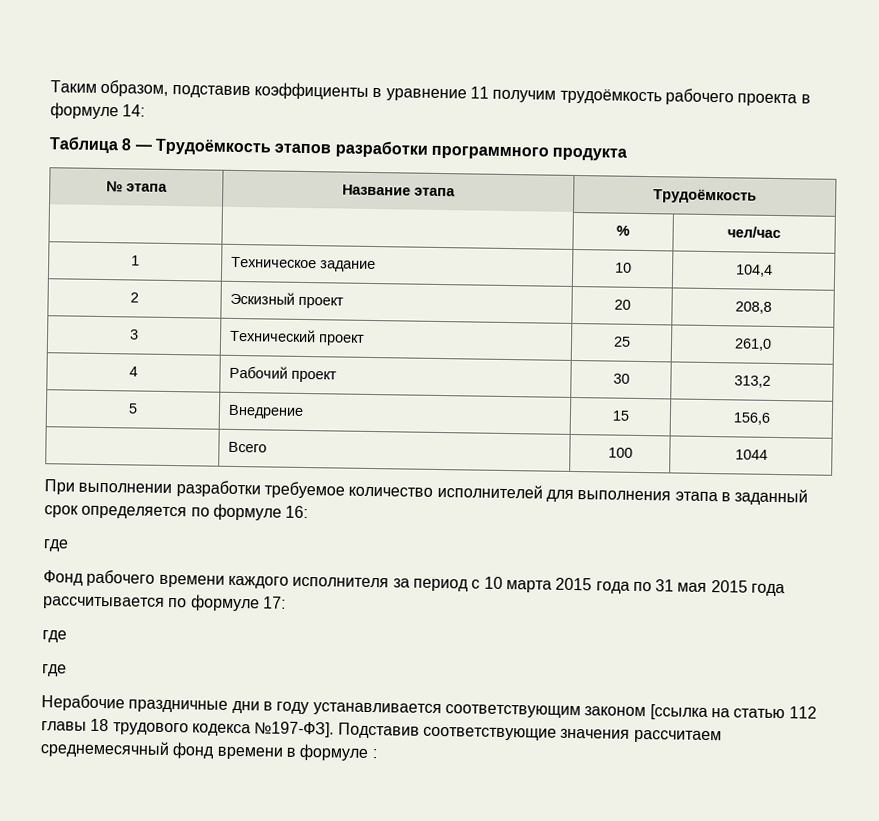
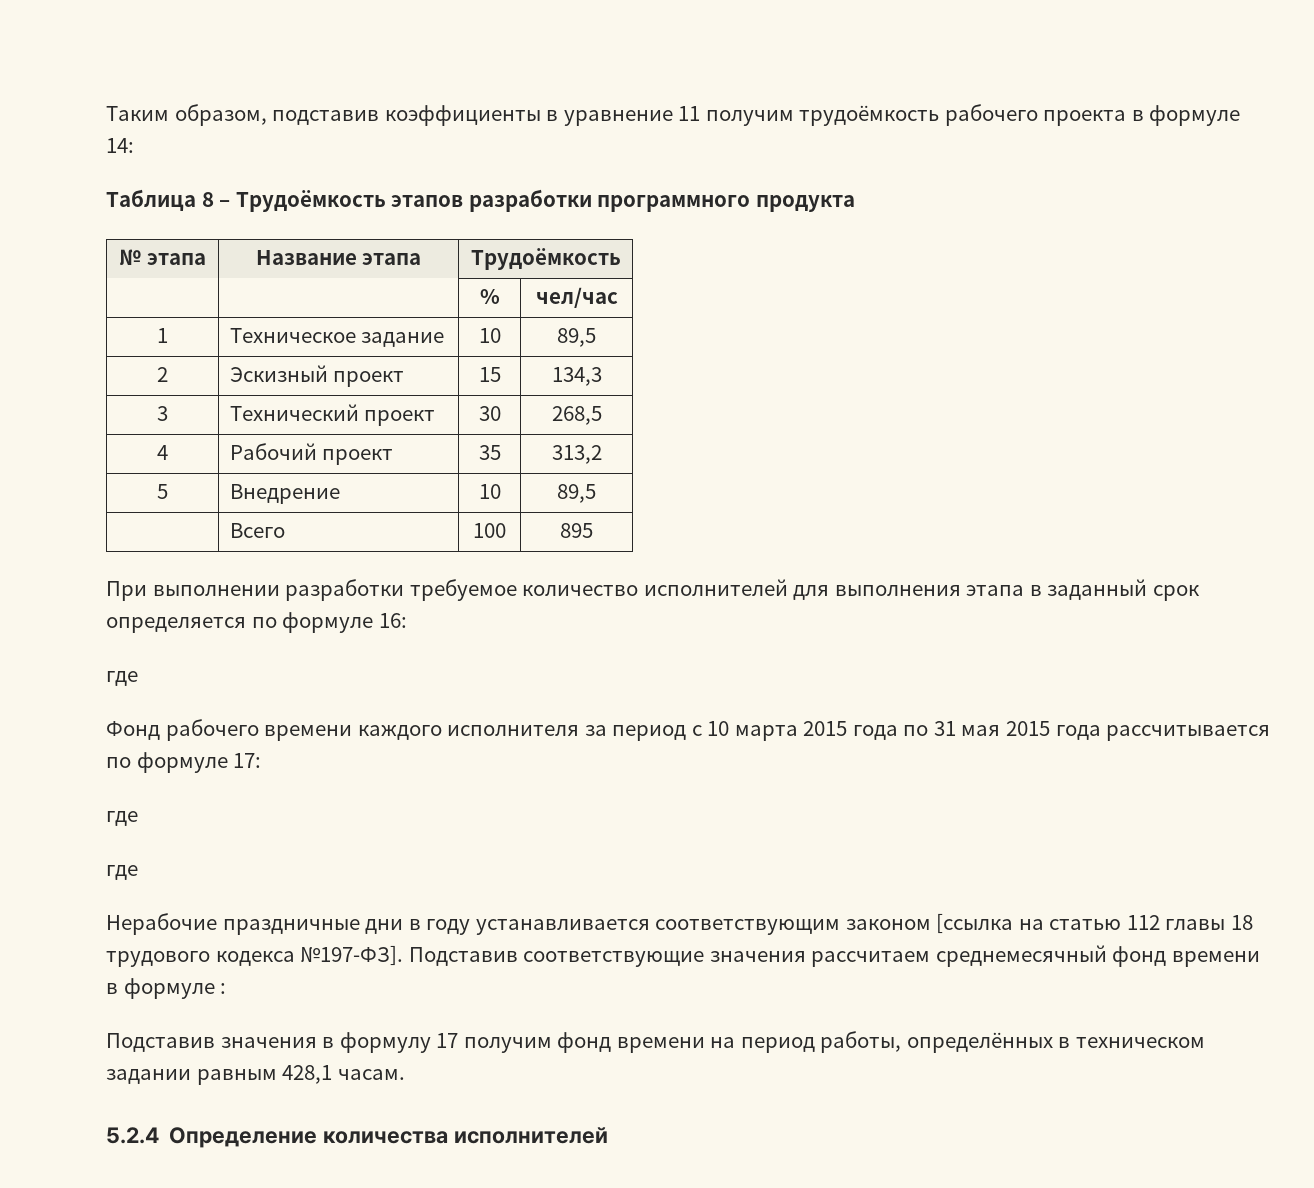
[134,144,152,151] — -> [219,200,231,207] –
[735,264,773,277] 104,4 -> [557,328,596,347] 89,5
[613,299,631,310] [734,301,772,314] 20 | 208,8 -> [478,367,501,382] [551,367,602,386] 15 | 134,3
[612,336,631,347] [733,338,772,351] 25 | 261,0 -> [478,406,501,421] [551,406,602,425] 30 | 268,5
[612,373,630,384] 30 -> [478,445,501,460] 35
[611,410,630,421] [732,412,771,425] 15 | 156,6 -> [478,484,501,499] [557,484,596,503] 10 | 89,5
[734,449,768,460] 1044 -> [560,523,593,538] 895
(377, 754) none -> [106,1031,1205,1053] [106,1065,405,1085] [106,1127,609,1148] // Подставив значения в формулу 17 получим фонд времени на период работы, определённых в техническом задании равным 428,1 часам. // 5.2.4 Определение количества исполнителей

